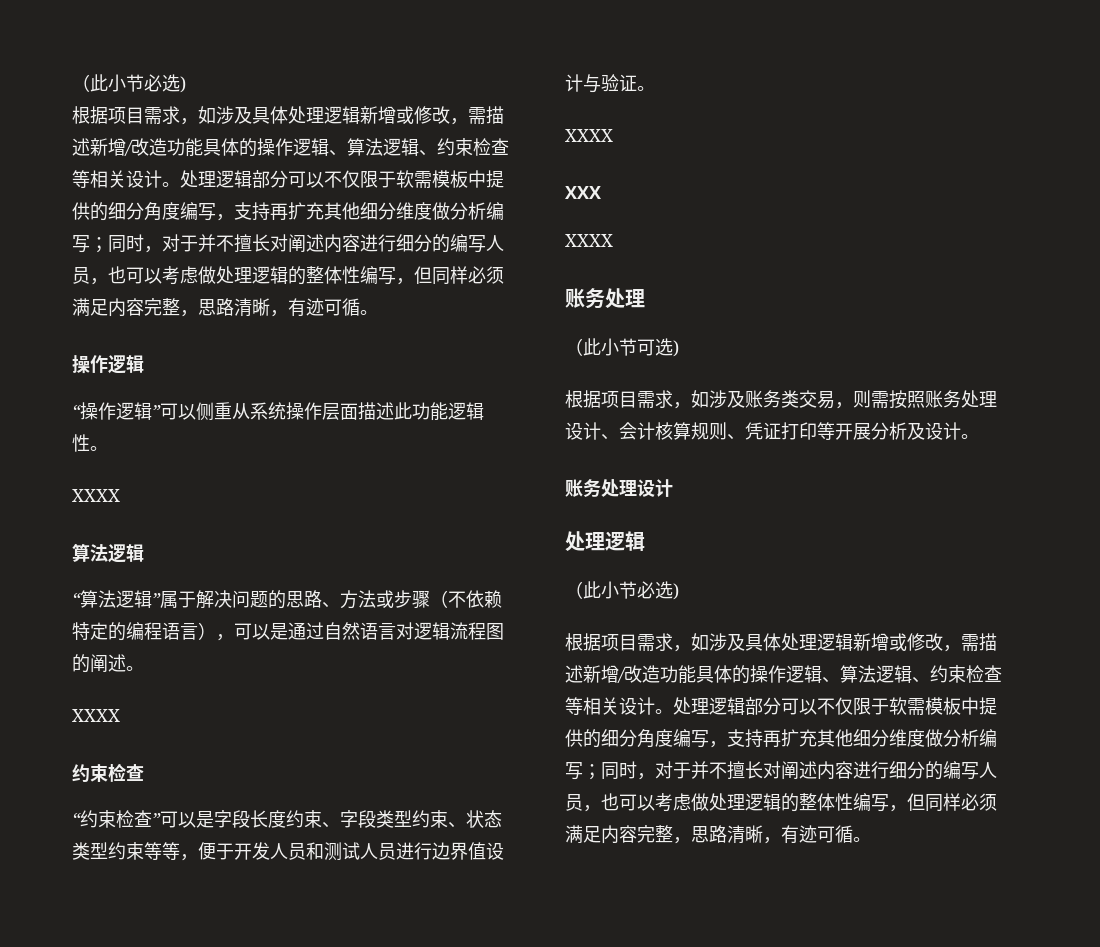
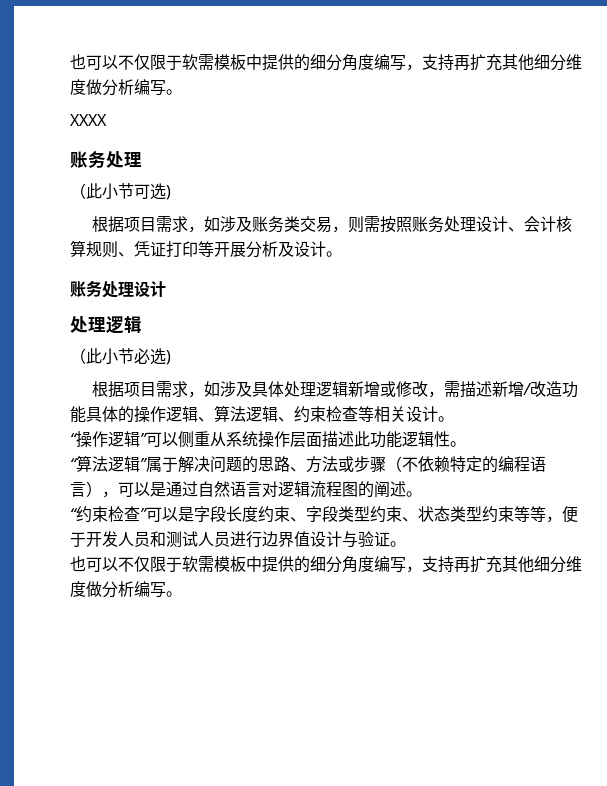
[72,74,186,93] [72,106,504,125] [72,138,509,157] [72,170,288,188] （此小节必选) // 根据项目需求，如涉及具体处理逻辑新增或修改，需描述新增/改造功能具体的操作逻辑、算法逻辑、约束检查等相关设计。处理逻辑部分 -> [70,54,86,70] 也
[90,234,504,253] [72,266,504,285] [72,298,378,317] [72,355,144,374] [72,402,484,421] [72,434,108,452] [72,489,120,502] [72,543,144,563] [72,590,502,609] [72,622,504,641] [72,654,144,673] [72,709,120,722] [72,763,144,782] [72,810,502,828] [72,842,504,861] [565,74,655,93] [565,129,613,142] [565,186,601,199] ；同时，对于并不擅长对阐述内容进行细分的编写人员，也可以考虑做处理逻辑的整体性编写，但同样必须满足内容完整，思路清晰，有迹可循。 // 操作逻辑 // “操作逻辑”可以侧重从系统操作层面描述此功能逻辑性。 // XXXX // 算法逻辑 // “算法逻辑”属于解决问题的思路、方法或步骤（不依赖特定的编程语言），可以是通过自然语言对逻辑流程图的阐述。 // XXXX // 约束检查 // “约束检查”可以是字段长度约束、字段类型约束、状态类型约束等等，便于开发人员和测试人员进行边界值设计与验证。 // XXXX // XXX -> [166,89,182,95] 。
[673,697,781,715] 处理逻辑部分 -> [70,431,466,448] [70,455,546,473] [70,481,422,498] [70,506,578,523] [70,531,406,548] [70,556,86,572] // “操作逻辑”可以侧重从系统操作层面描述此功能逻辑性。 // “算法逻辑”属于解决问题的思路、方法或步骤（不依赖特定的编程语言），可以是通过自然语言对逻辑流程图的阐述。 // “约束检查”可以是字段长度约束、字段类型约束、状态类型约束等等，便于开发人员和测试人员进行边界值设计与验证。 // 也
[583,761,997,780] [565,793,997,812] [565,825,853,844] ；同时，对于并不擅长对阐述内容进行细分的编写人员，也可以考虑做处理逻辑的整体性编写，但同样必须满足内容完整，思路清晰，有迹可循 -> (166, 590) none

